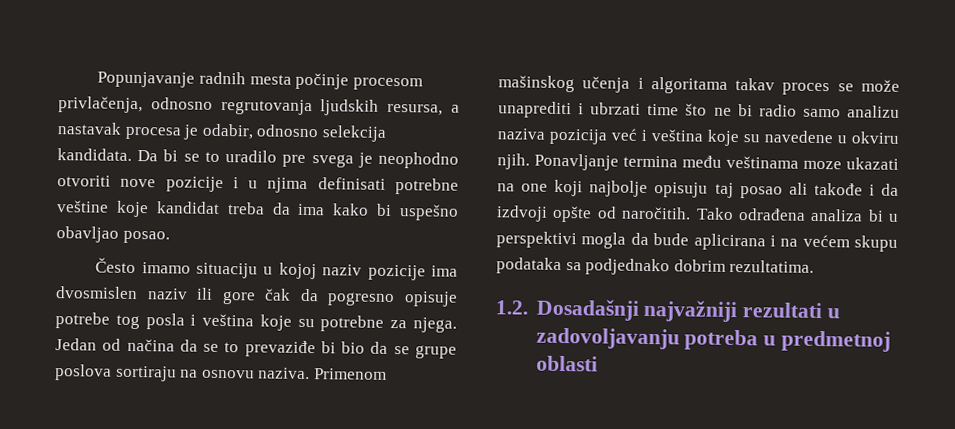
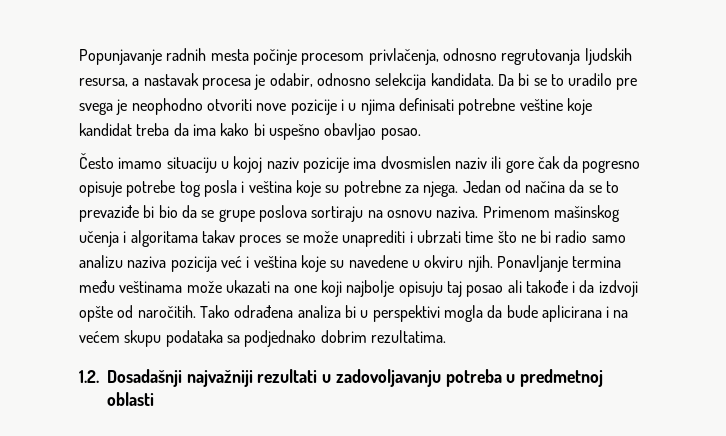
[803,160,842,170] moze -> [186,281,222,293] može

